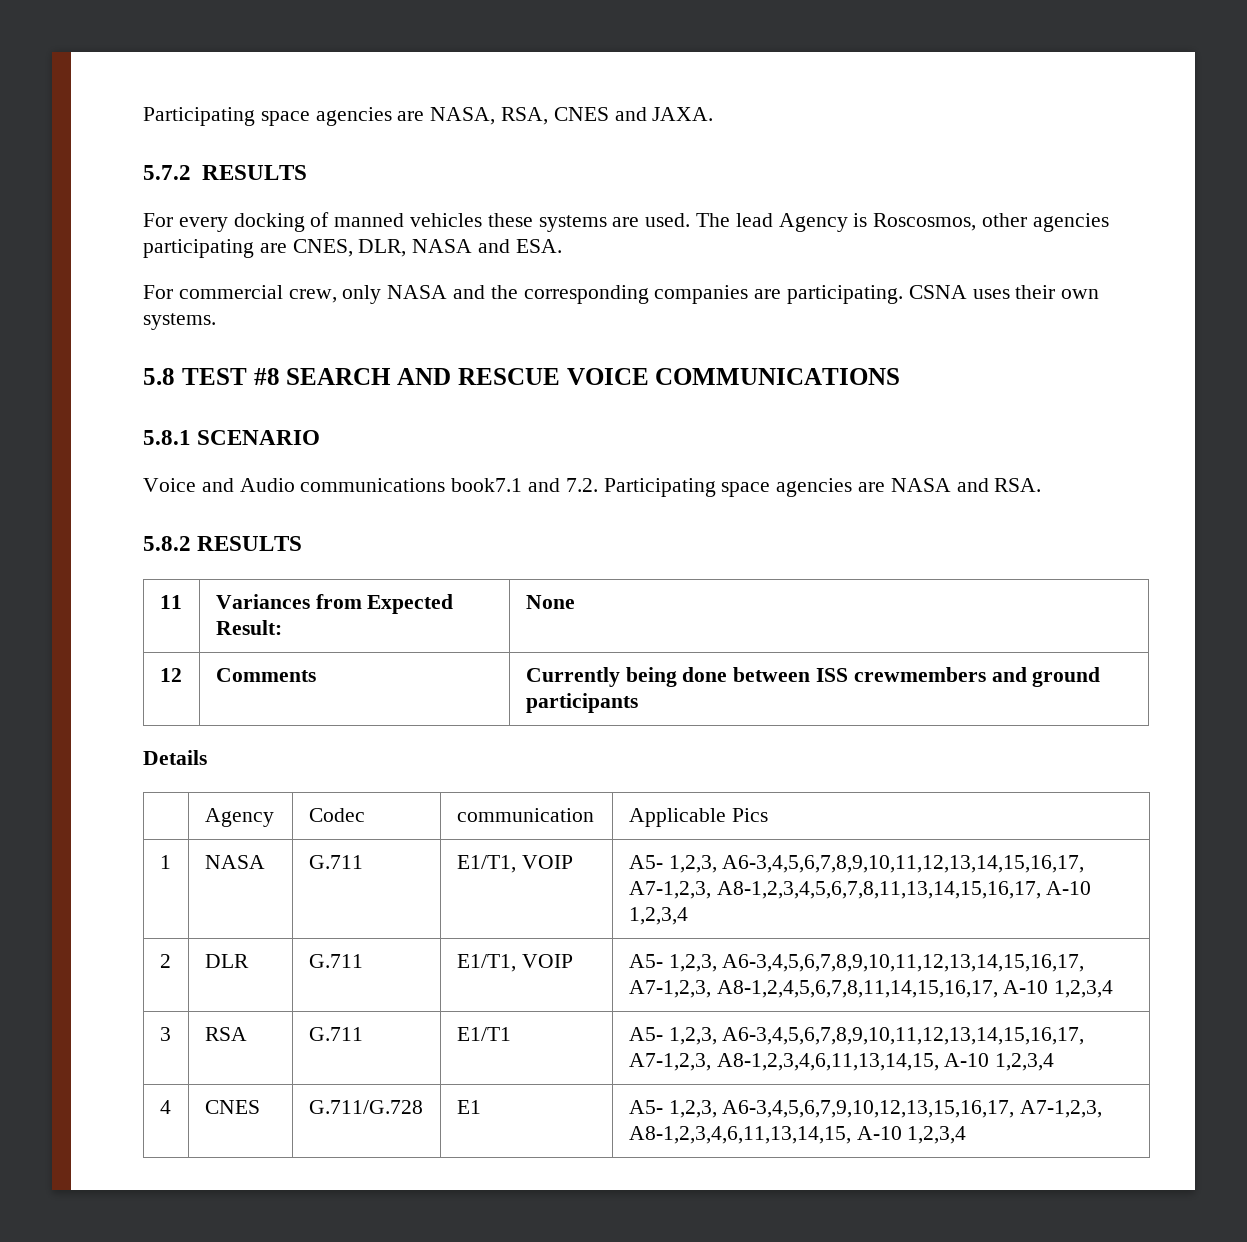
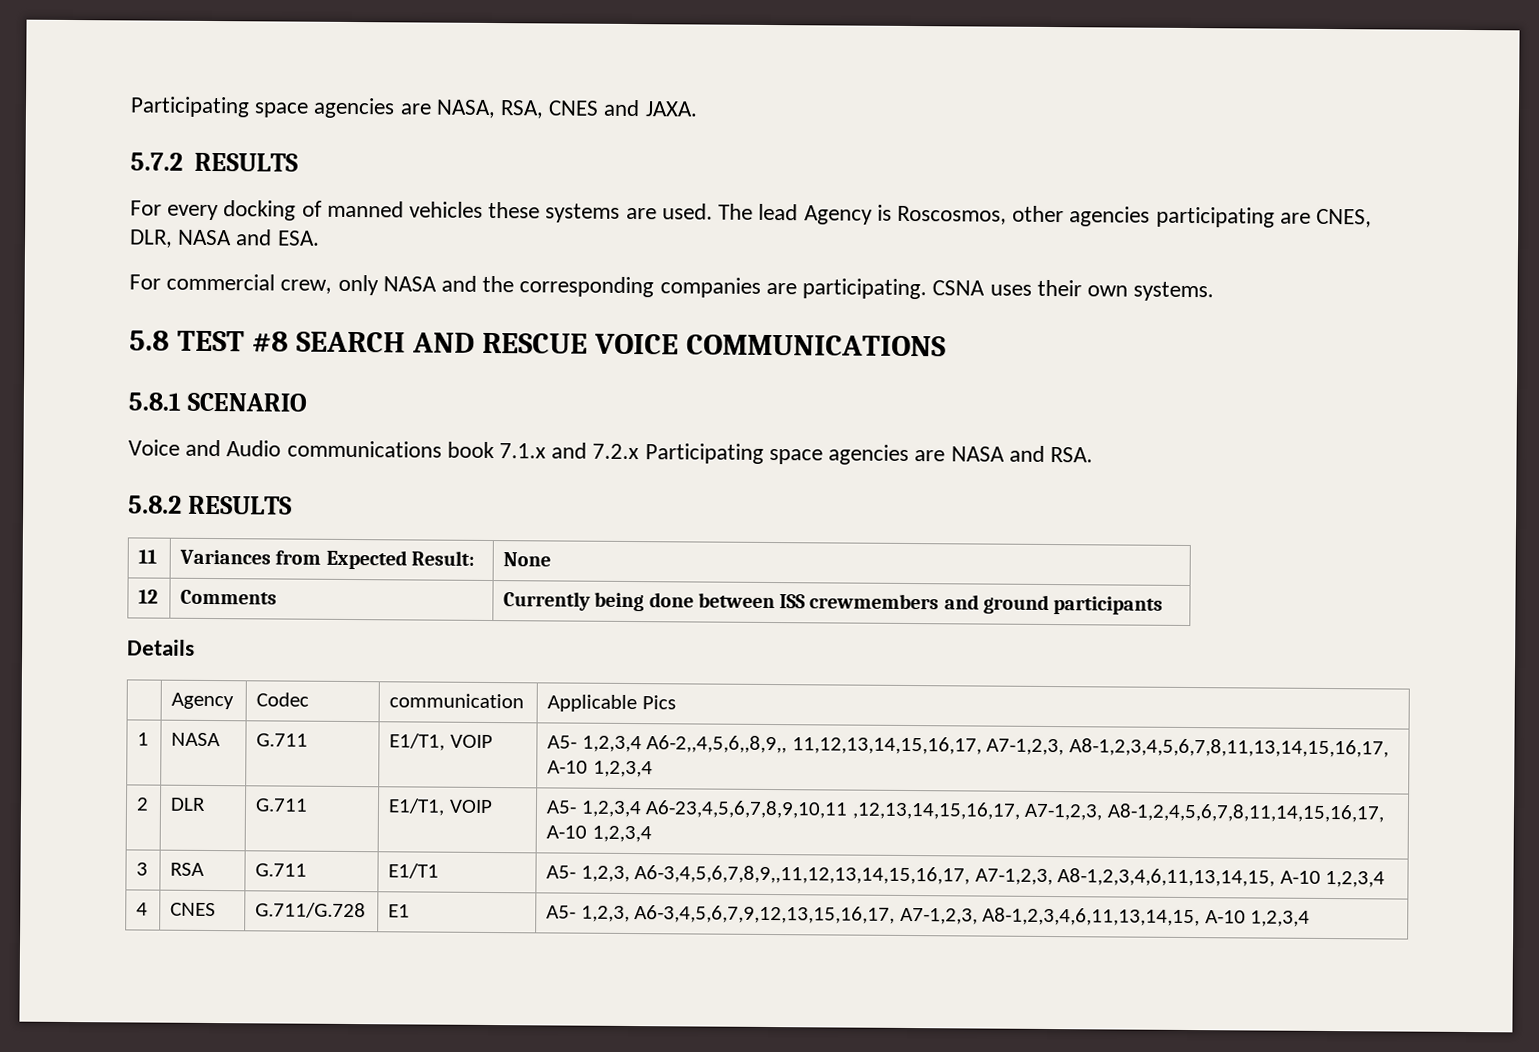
[451,478,598,492] book7.1 and 7.2. -> [446,441,640,460] book 7.1.x and 7.2.x
[668,855,1085,873] 1,2,3, A6-3,4,5,6,7,8,9,10,11,12,13,14,15,16,17, -> [581,735,982,755] 1,2,3,4 A6-2,,4,5,6,,8,9,, 11,12,13,14,15,16,17,
[668,954,1085,972] 1,2,3, A6-3,4,5,6,7,8,9,10,11,12,13,14,15,16,17, -> [580,800,1021,820] 1,2,3,4 A6-23,4,5,6,7,8,9,10,11 ,12,13,14,15,16,17,
[722,1027,1085,1045] A6-3,4,5,6,7,8,9,10,11,12,13,14,15,16,17, -> [634,865,971,885] A6-3,4,5,6,7,8,9,,11,12,13,14,15,16,17,
[722,1100,1015,1118] A6-3,4,5,6,7,9,10,12,13,15,16,17, -> [634,905,896,924] A6-3,4,5,6,7,9,12,13,15,16,17,

